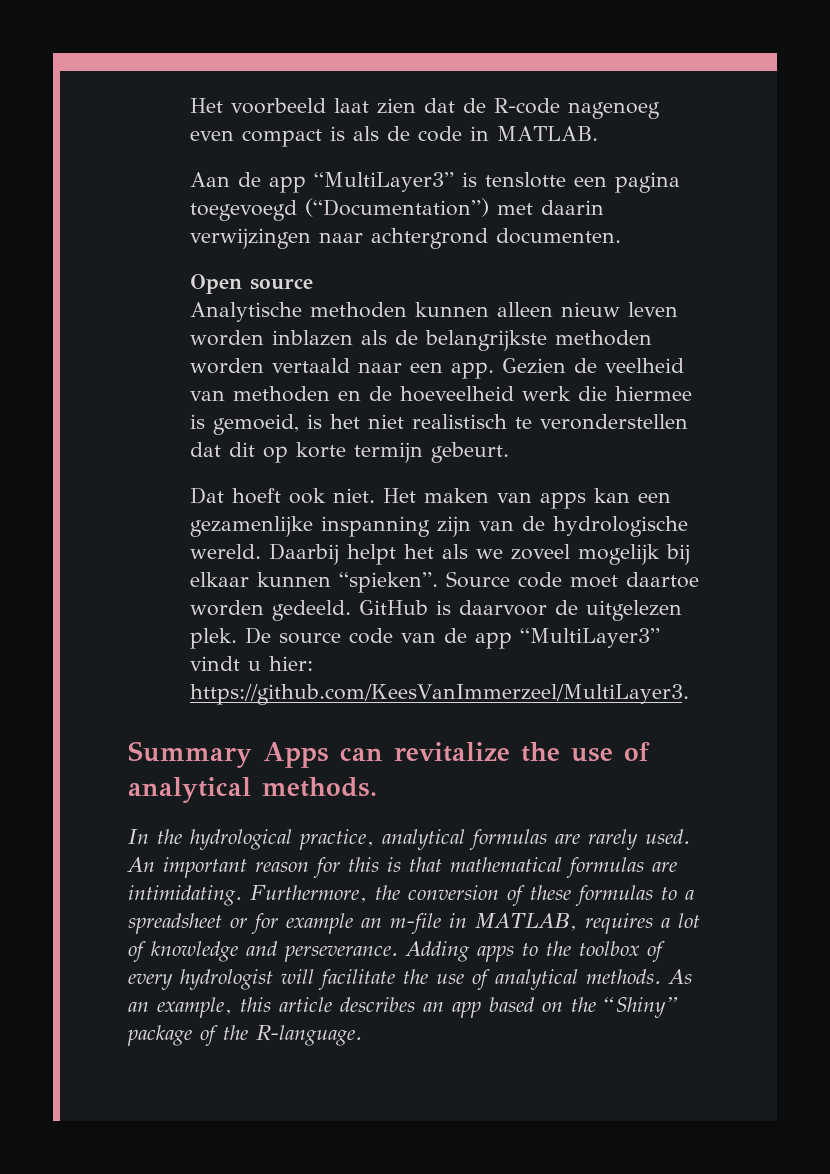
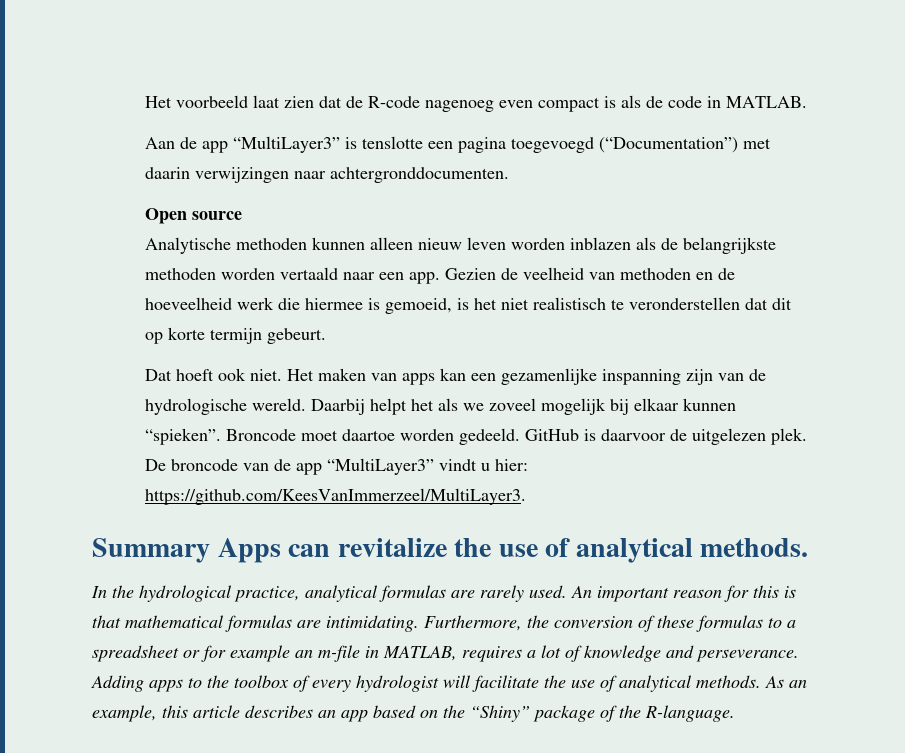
[370,228,621,249] achtergrond documenten. -> [329,167,509,183] achtergronddocumenten.
[445,571,562,588] Source code -> [225,429,296,441] Broncode
[278,628,393,644] source code -> [170,459,238,471] broncode

